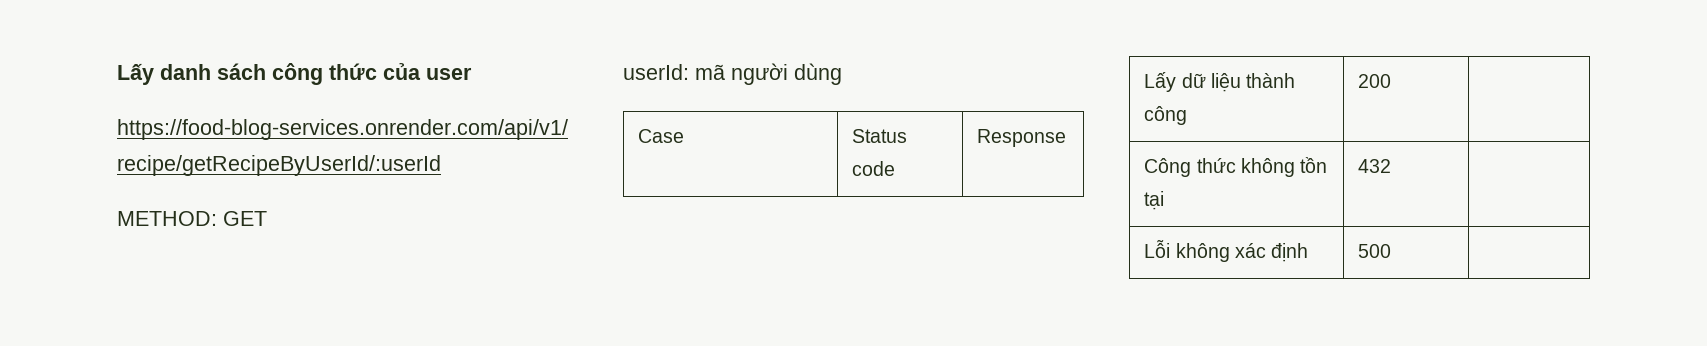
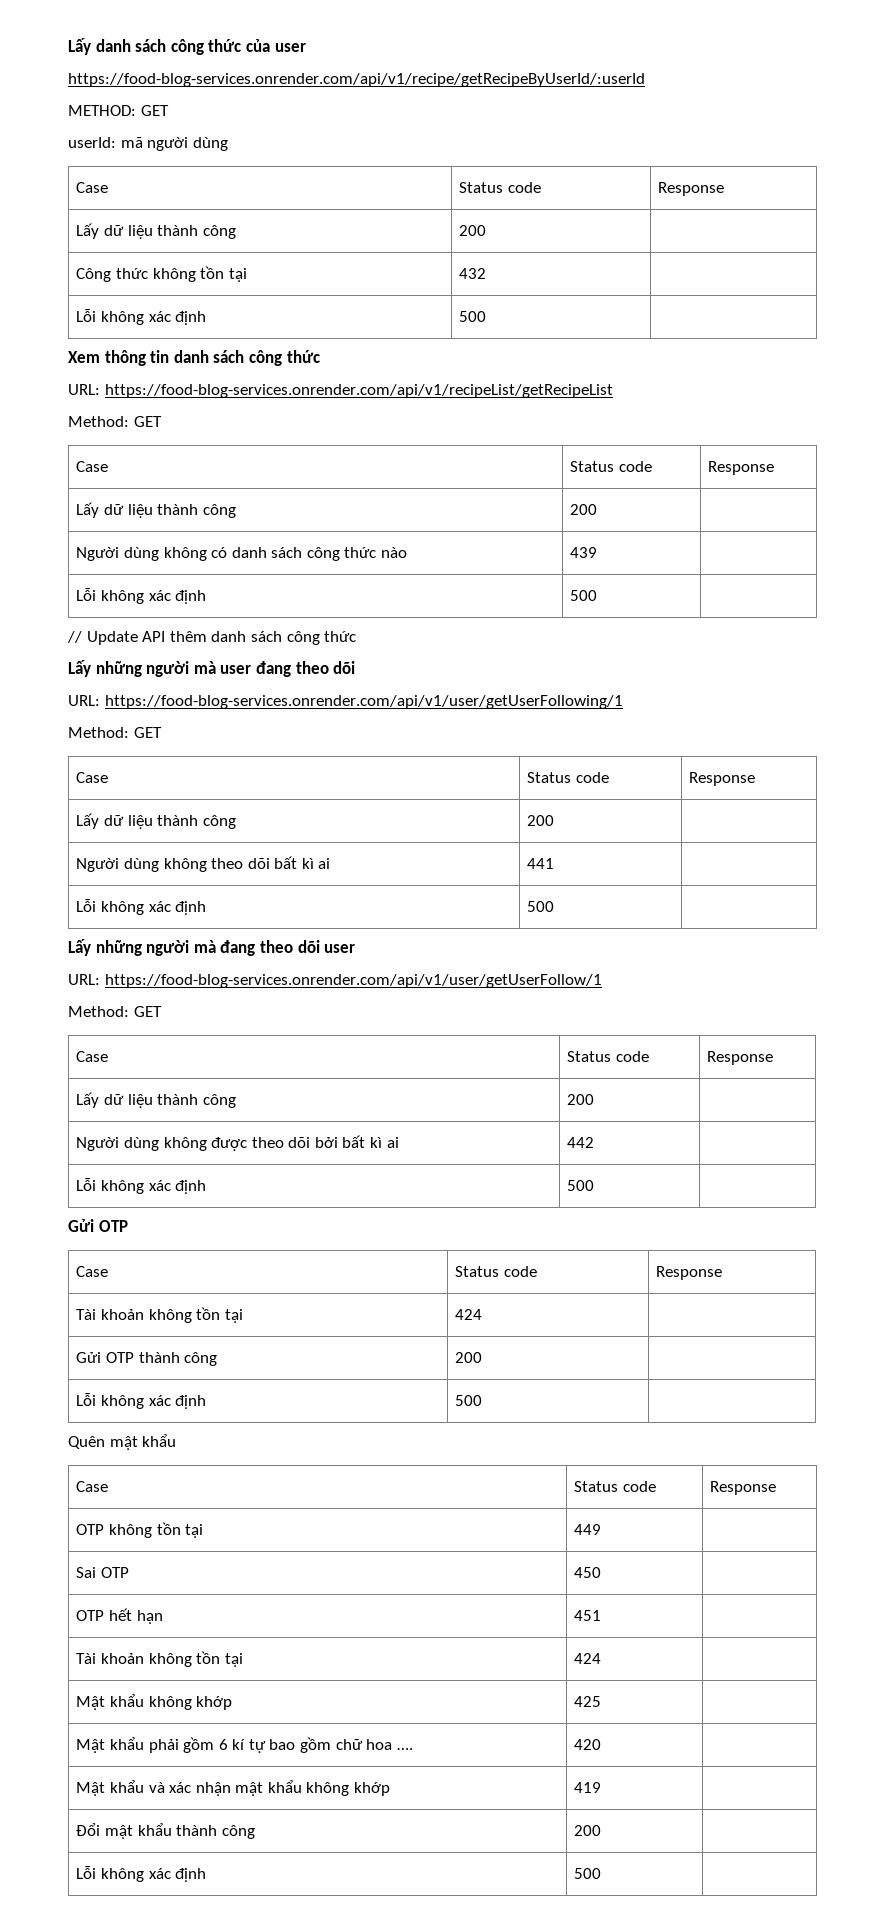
(1392, 251) none -> [68,350,320,366] [68,384,613,398] [68,416,162,427] [76,461,109,472] [570,461,652,472] [708,461,775,475] [76,502,236,518] [570,504,598,515] [76,547,408,561] [570,547,598,558] [76,588,207,604] [570,590,598,601] [67,631,357,645] [68,660,356,677] [68,695,623,709] [68,727,162,738] [76,772,109,783] [527,772,609,783] [689,772,756,786] [76,813,236,829] [527,815,555,826] [76,856,331,872] [527,858,555,869] [76,899,207,915] [527,901,555,912] [68,939,356,956] [68,974,602,988] [68,1006,162,1017] [76,1051,109,1062] [567,1051,649,1062] [707,1051,774,1065] [76,1092,236,1108] [567,1094,595,1105] [76,1135,399,1151] [567,1137,595,1148] [76,1178,207,1194] [567,1180,595,1191] [68,1219,128,1232] [76,1266,109,1277] [455,1266,537,1277] [656,1266,723,1280] [76,1307,243,1323] [455,1309,483,1320] [76,1352,218,1366] [455,1352,483,1363] [76,1393,207,1409] [455,1395,483,1406] [68,1434,177,1450] [76,1481,109,1492] [574,1481,656,1492] [710,1481,777,1495] [76,1522,204,1538] [574,1524,602,1535] [76,1567,129,1578] [574,1567,602,1578] [76,1608,163,1624] [574,1610,602,1621] [76,1651,243,1667] [574,1653,602,1664] [76,1694,233,1710] [574,1696,602,1707] [76,1737,413,1753] [574,1739,602,1750] [76,1780,391,1796] [574,1782,602,1793] [76,1823,255,1839] [574,1825,602,1836] [76,1866,207,1882] [574,1868,602,1879] // Xem thông tin danh sách công thức // URL: https://food-blog-services.onrender.com/api/v1/recipeList/getRecipeList // Method: GET // Case | Status code | Response // Lấy dữ liệu thành công | 200 | // Người dùng không có danh sách công thức nào | 439 | // Lỗi không xác định | 500 | // // Update API thêm danh sách công thức // Lấy những người mà user đang theo dõi // URL: https://food-blog-services.onrender.com/api/v1/user/getUserFollowing/1 // Method: GET // Case | Status code | Response // Lấy dữ liệu thành công | 200 | // Người dùng không theo dõi bất kì ai | 441 | // Lỗi không xác định | 500 | // Lấy những người mà đang theo dõi user // URL: https://food-blog-services.onrender.com/api/v1/user/getUserFollow/1 // Method: GET // Case | Status code | Response // Lấy dữ liệu thành công | 200 | // Người dùng không được theo dõi bởi bất kì ai | 442 | // Lỗi không xác định | 500 | // Gửi OTP // Case | Status code | Response // Tài khoản không tồn tại | 424 | // Gửi OTP thành công | 200 | // Lỗi không xác định | 500 | // Quên mật khẩu // Case | Status code | Response // OTP không tồn tại | 449 | // Sai OTP | 450 | // OTP hết hạn | 451 | // Tài khoản không tồn tại | 424 | // Mật khẩu không khớp | 425 | // Mật khẩu phải gồm 6 kí tự bao gồm chữ hoa …. | 420 | // Mật khẩu và xác nhận mật khẩu không khớp | 419 | // Đổi mật khẩu thành công | 200 | // Lỗi không xác định | 500 |

